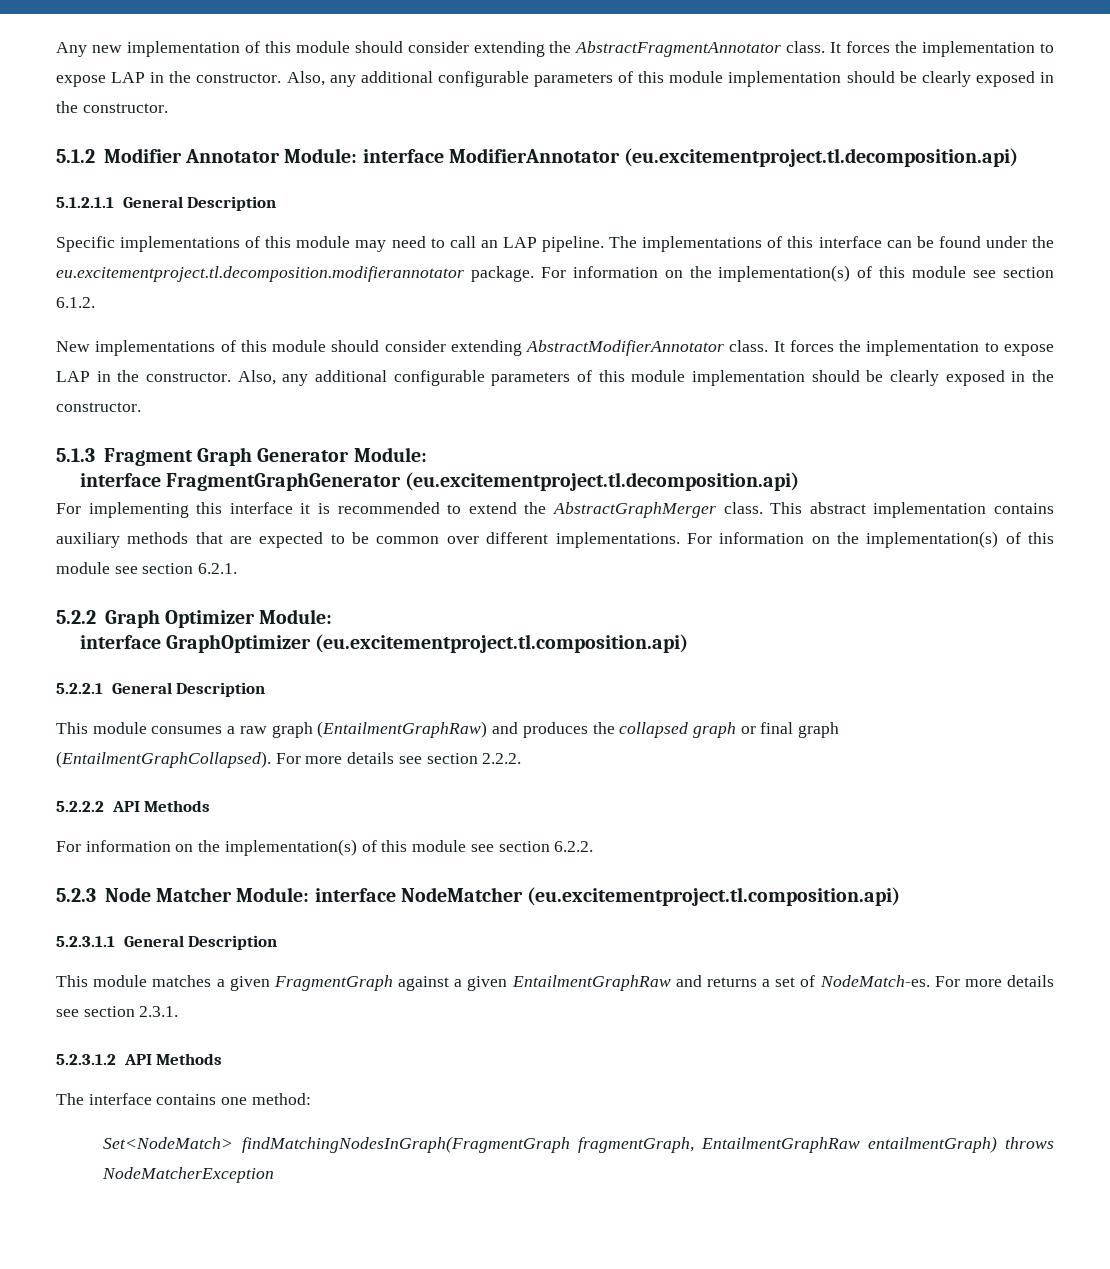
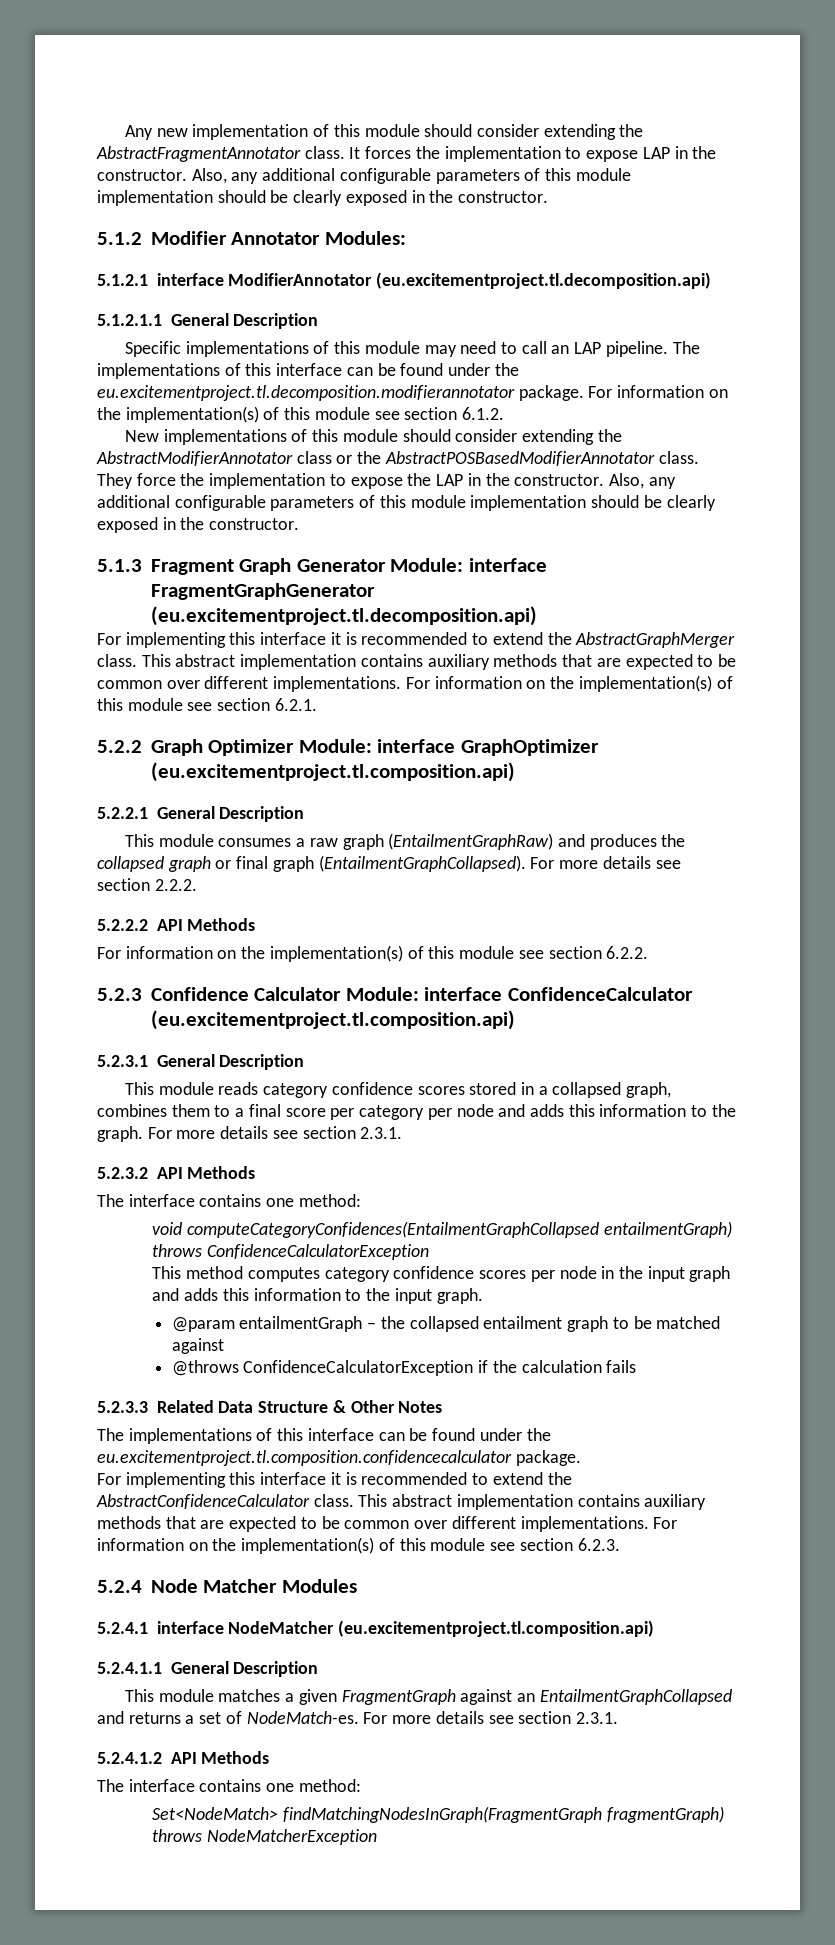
[284,148,358,163] Module: -> [324,231,406,245] [97,274,148,286] Modules: // 5.1.2.1
[526,340,1054,356] AbstractModifierAnnotator class. It forces the implementation to expose -> [597,429,622,442] [96,451,699,466] [97,473,432,489] the AbstractModifierAnnotator class or the AbstractPOSBasedModifierAnnotator class. They force the implementation to expose the
(427, 454) // -> (464, 565) none
(333, 616) // -> (372, 746) none
[104,887,310,902] Node Matcher Module: -> [150,987,693,1001] [150,1010,515,1030] [97,1054,305,1070] [124,1082,672,1098] [97,1104,736,1120] [97,1126,403,1142] [97,1166,256,1179] [97,1194,361,1207] [152,1221,732,1238] [152,1244,430,1260] [152,1266,731,1282] [152,1288,483,1304] [171,1316,721,1332] [171,1338,224,1354] [171,1360,637,1376] [97,1400,443,1413] [97,1428,551,1444] [97,1450,581,1466] [97,1472,572,1488] [96,1494,707,1510] [97,1516,678,1532] [97,1537,620,1554] [97,1579,357,1593] [97,1622,148,1634] Confidence Calculator Module: interface ConfidenceCalculator (eu.excitementproject.tl.composition.api) // 5.2.3.1 General Description // This module reads category confidence scores stored in a collapsed graph, combines them to a final score per category per node and adds this information to the graph. For more details see section 2.3.1. // 5.2.3.2 API Methods // The interface contains one method: // void computeCategoryConfidences(EntailmentGraphCollapsed entailmentGraph) throws ConfidenceCalculatorException // This method computes category confidence scores per node in the input graph and adds this information to the input graph. // @param entailmentGraph – the collapsed entailment graph to be matched against // @throws ConfidenceCalculatorException if the calculation fails // 5.2.3.3 Related Data Structure & Other Notes // The implementations of this interface can be found under the eu.excitementproject.tl.composition.confidencecalculator package. // For implementing this interface it is recommended to extend the AbstractConfidenceCalculator class. This abstract implementation contains auxiliary methods that are expected to be common over different implementations. For information on the implementation(s) of this module see section 6.2.3. // 5.2.4 Node Matcher Modules // 5.2.4.1
[56,936,115,947] 5.2.3.1.1 -> [97,1662,162,1674] 5.2.4.1.1
[454,975,671,991] a given EntailmentGraphRaw -> [516,1689,732,1705] an EntailmentGraphCollapsed
[56,1054,116,1065] 5.2.3.1.2 -> [97,1752,162,1764] 5.2.4.1.2
[577,1136,997,1153] fragmentGraph, EntailmentGraphRaw entailmentGraph) -> [606,1806,724,1823] fragmentGraph)

